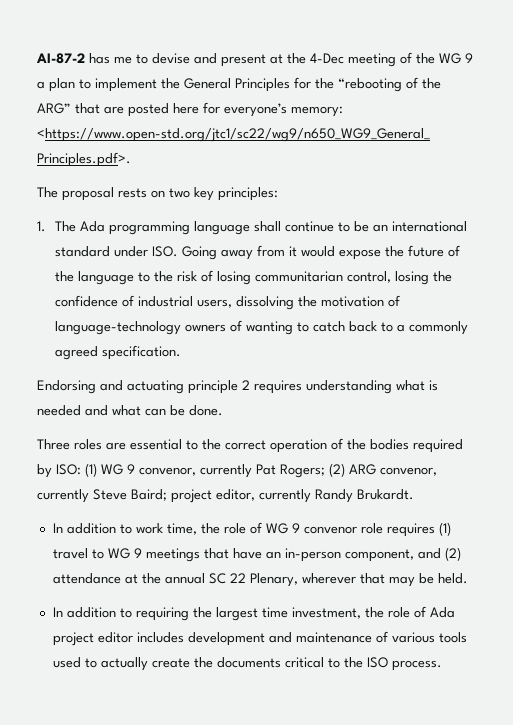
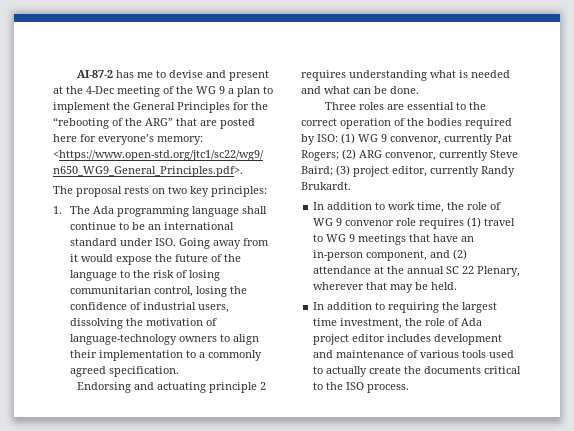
[229,320,377,335] of wanting to catch back -> [220,334,260,345] [70,350,184,361] to align their implementation
(167, 495) none -> [336,165,350,176] (3)

